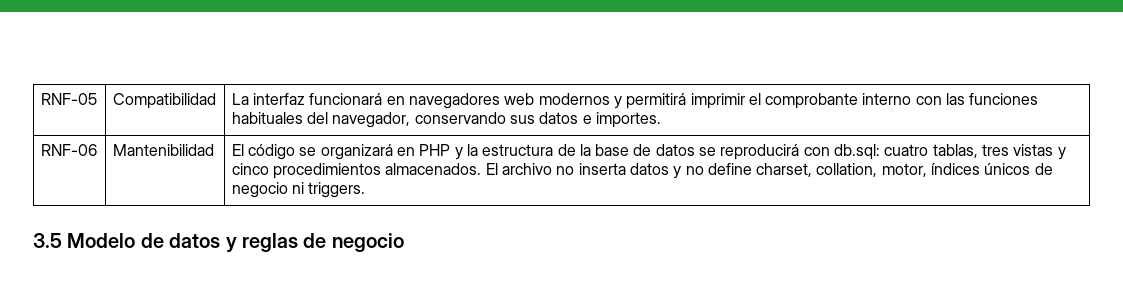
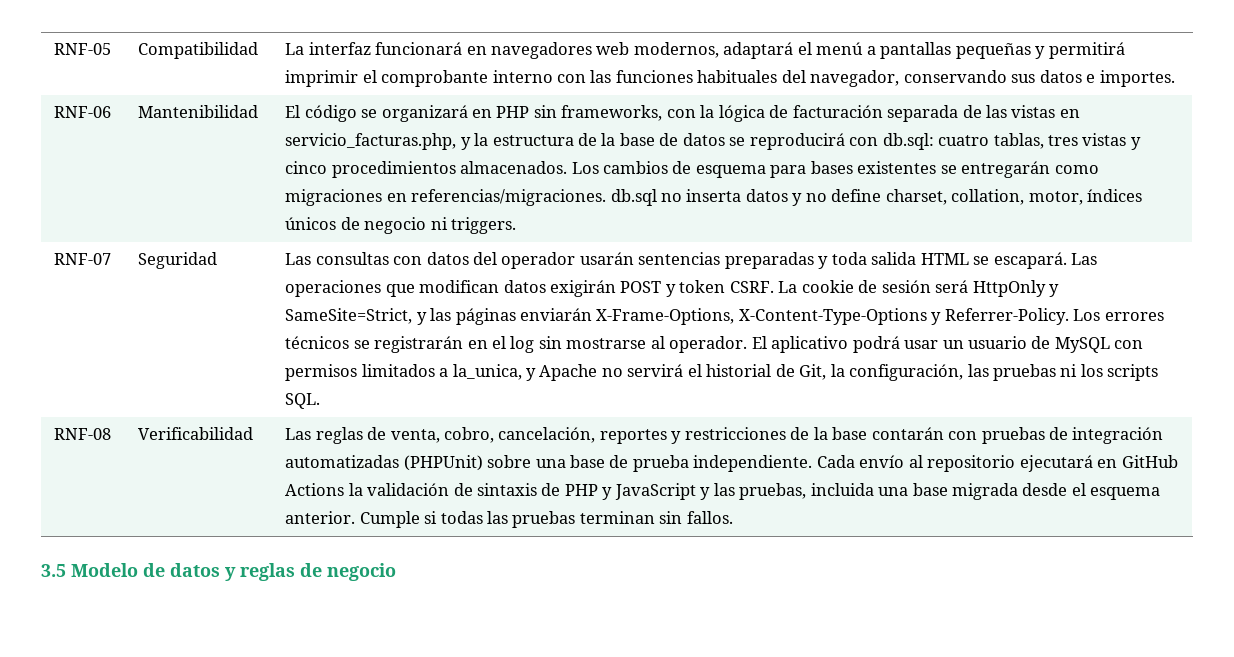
[538,93,610,105] modernos -> [633,42,1031,59] modernos, adaptará el menú a pantallas pequeñas
(451, 150) none -> [533,105,1080,122] [285,133,457,150] sin frameworks, con la lógica de facturación separada de las vistas en servicio_facturas.php,
[485,163,552,175] El archivo -> [571,161,1099,178] [285,189,657,206] Los cambios de esquema para bases existentes se entregarán como migraciones en referencias/migraciones. db.sql
(366, 190) none -> [54,253,112,265] [138,252,218,269] [285,252,1098,269] [285,280,1060,297] [285,308,1164,325] [285,336,1144,353] [285,364,1159,381] [285,393,321,409] [54,428,112,440] [138,427,254,440] [285,427,1164,444] [285,455,1178,472] [285,483,1161,500] [285,511,733,528] // RNF-07 | Seguridad | Las consultas con datos del operador usarán sentencias preparadas y toda salida HTML se escapará. Las operaciones que modifican datos exigirán POST y token CSRF. La cookie de sesión será HttpOnly y SameSite=Strict, y las páginas enviarán X-Frame-Options, X-Content-Type-Options y Referrer-Policy. Los errores técnicos se registrarán en el log sin mostrarse al operador. El aplicativo podrá usar un usuario de MySQL con permisos limitados a la_unica, y Apache no servirá el historial de Git, la configuración, las pruebas ni los scripts SQL. // RNF-08 | Verificabilidad | Las reglas de venta, cobro, cancelación, reportes y restricciones de la base contarán con pruebas de integración automatizadas (PHPUnit) sobre una base de prueba independiente. Cada envío al repositorio ejecutará en GitHub Actions la validación de sintaxis de PHP y JavaScript y las pruebas, incluida una base migrada desde el esquema anterior. Cumple si todas las pruebas terminan sin fallos.

